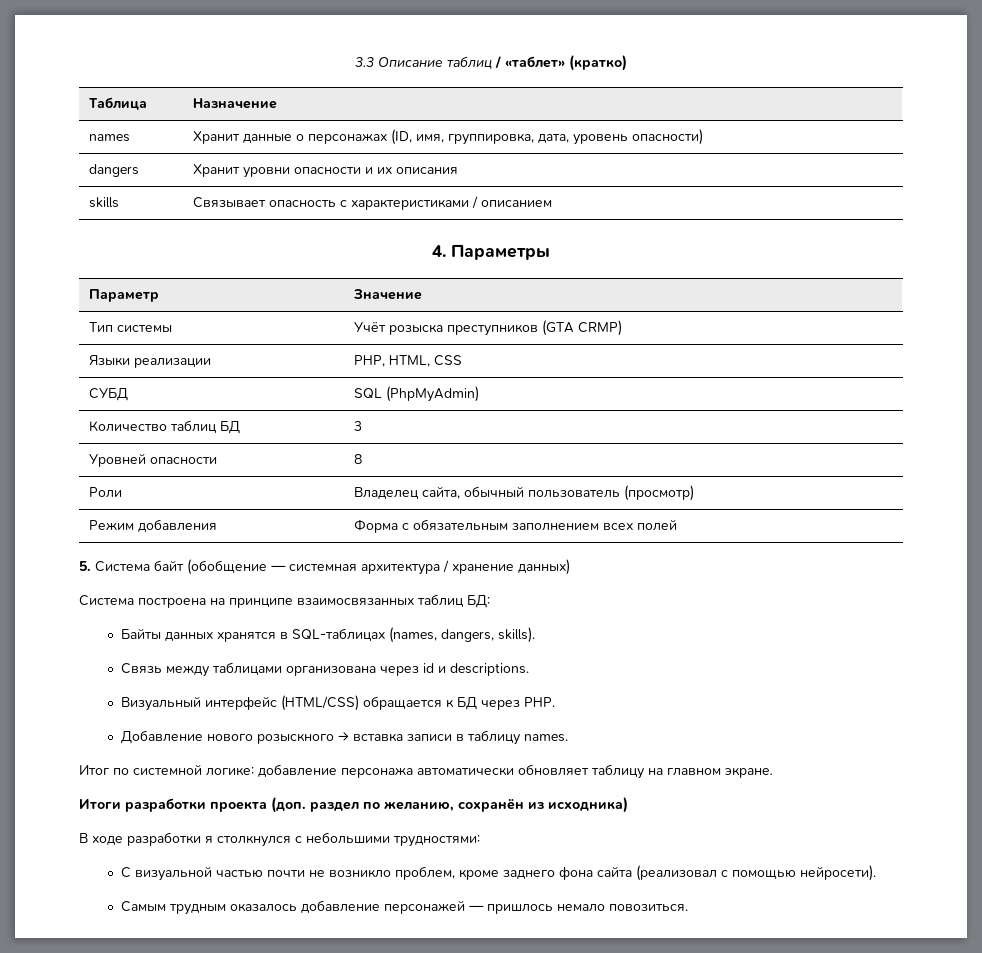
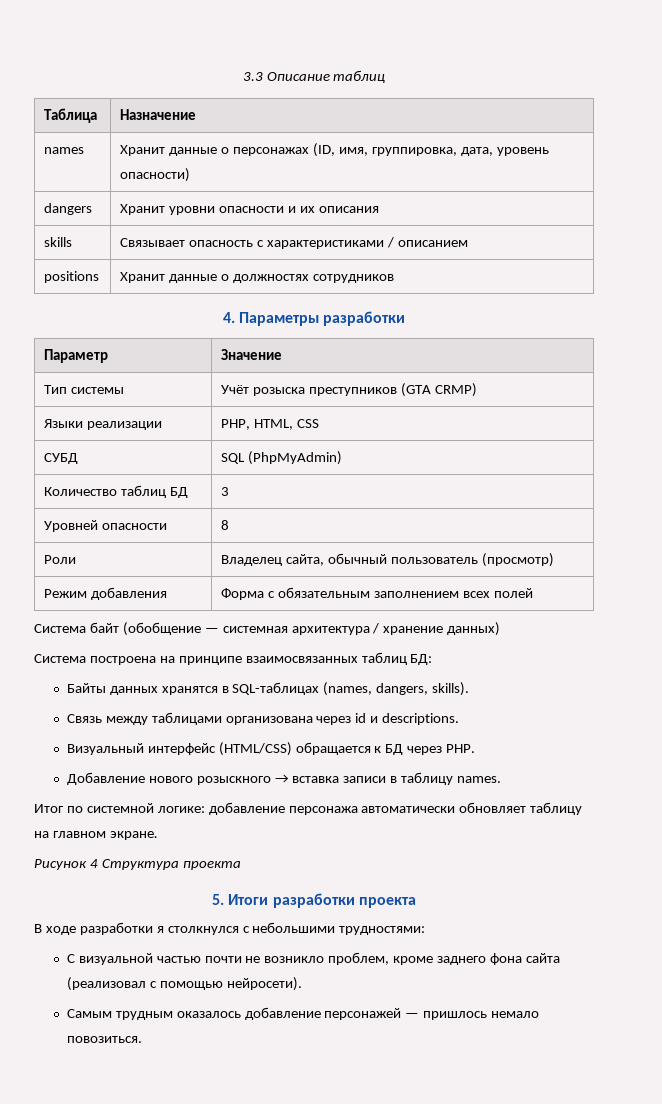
[495,55,627,71] / «таблет» (кратко) -> (386, 76) none
(552, 203) none -> [44,271,100,283] [120,272,394,283] // positions | Хранит данные о должностях сотрудников
(550, 252) none -> [323,311,406,326] разработки
[79,561,91,571] 5. -> (533, 593) none
[79,797,628,813] Итоги разработки проекта (доп. раздел по желанию, сохранён из исходника) -> [34,859,241,870] [212,893,416,908] Рисунок 4 Структура проекта // 5. Итоги разработки проекта

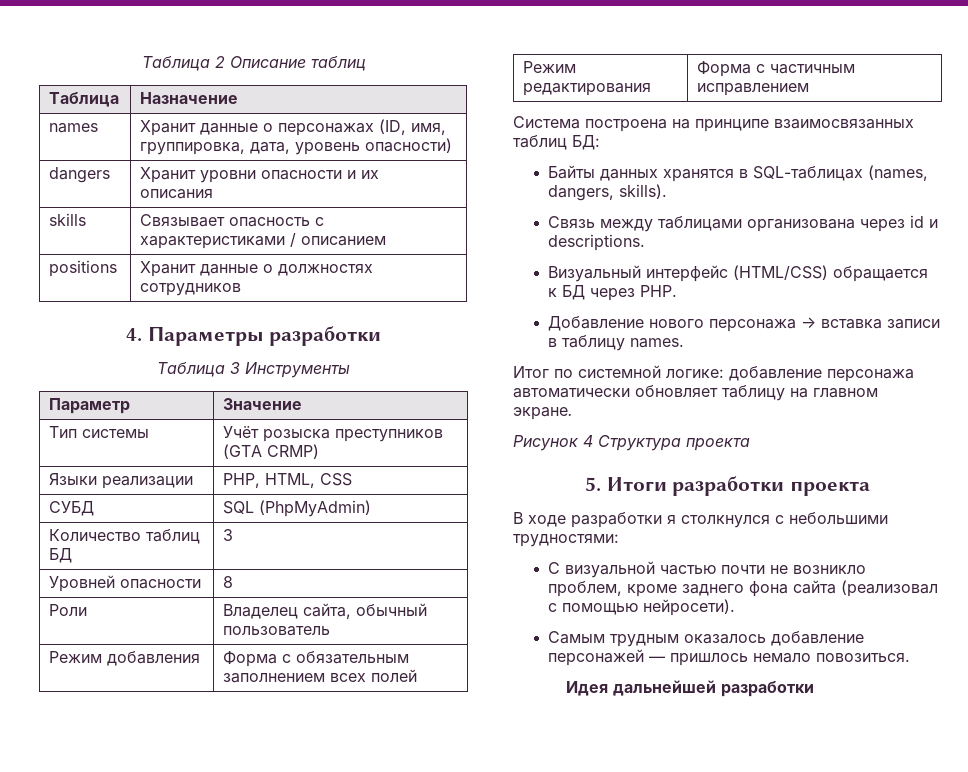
[242,72,263,81] 3.3 -> [141,56,225,71] Таблица 2
(406, 318) none -> [157,362,350,378] // Таблица 3 Инструменты
[481,553,554,567] (просмотр) -> (331, 631) none
[34,622,501,636] // Система байт (обобщение — системная архитектура / хранение данных) -> [523,61,577,73] [523,83,652,96] [697,60,856,77] [697,83,810,96] // Режим редактирования | Форма с частичным исправлением
[196,776,271,785] розыскного -> [709,319,797,332] персонажа
(142, 1039) none -> [565,680,814,697] // Идея дальнейшей разработки

